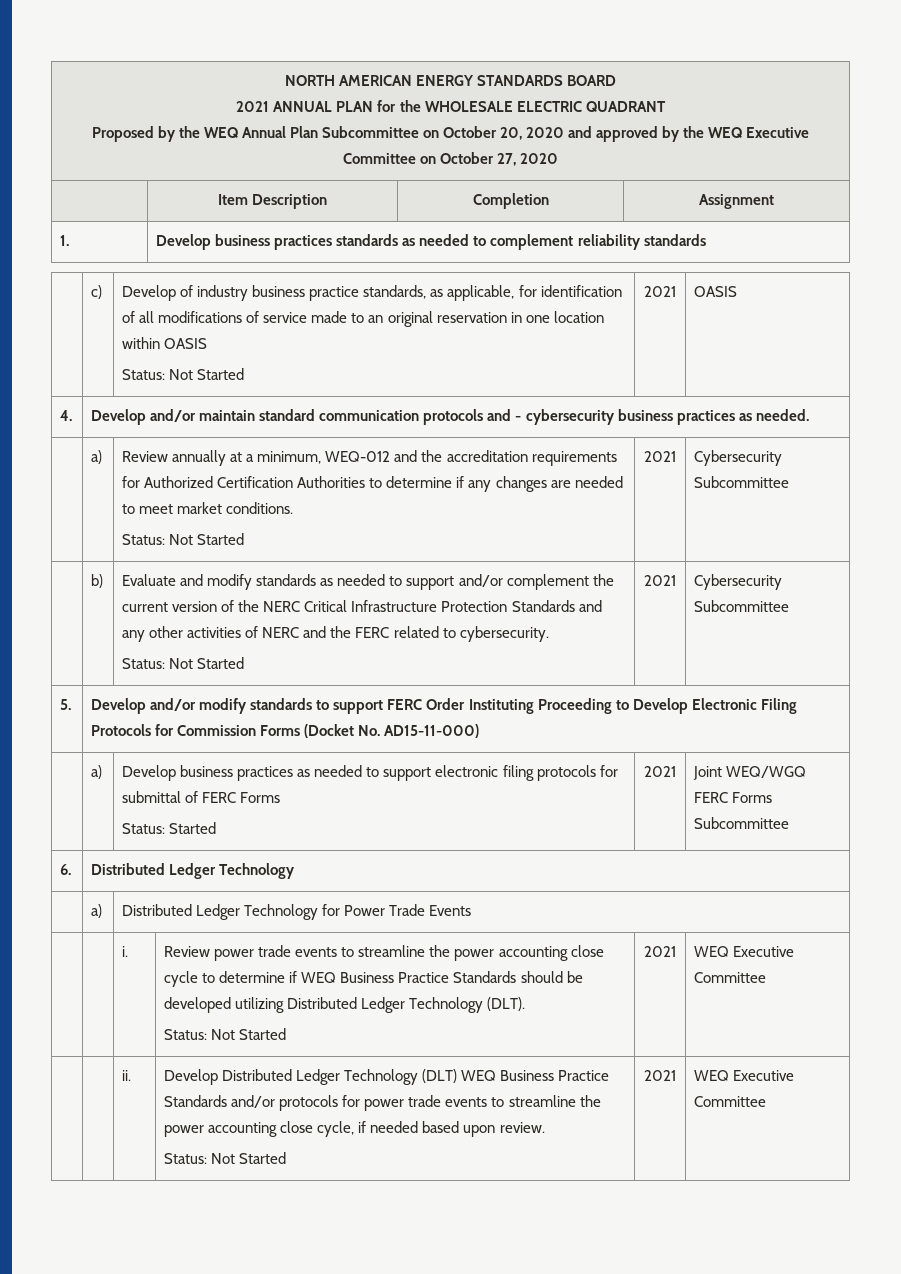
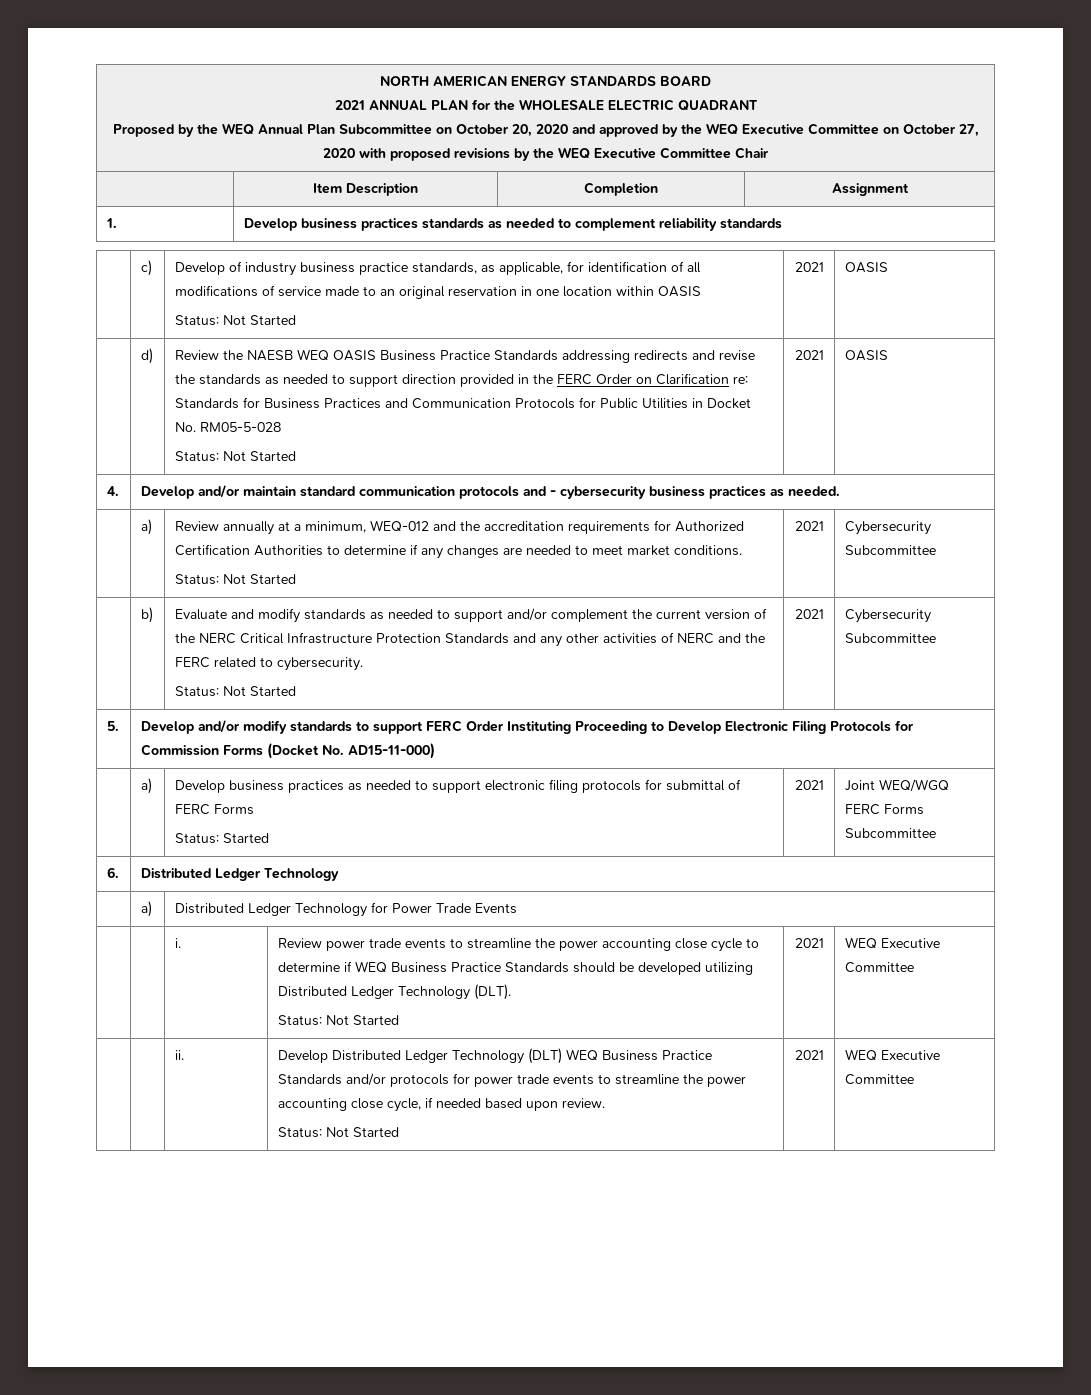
(559, 158) none -> [359,147,769,161] with proposed revisions by the WEQ Executive Committee Chair
(738, 291) none -> [140,348,153,364] [174,349,755,363] [174,373,748,387] [174,397,751,409] [174,422,281,432] [174,451,296,462] [794,350,824,360] [844,350,888,361] // | d) | Review the NAESB WEQ OASIS Business Practice Standards addressing redirects and revise the standards as needed to support direction provided in the FERC Order on Clarification re: Standards for Business Practices and Communication Protocols for Public Utilities in Docket No. RM05-5-028 // Status: Not Started | 2021 | OASIS

